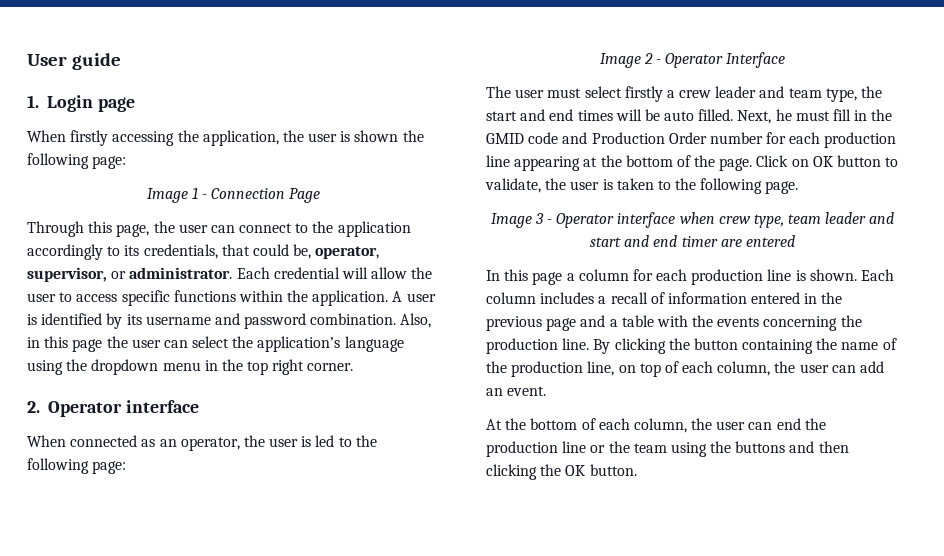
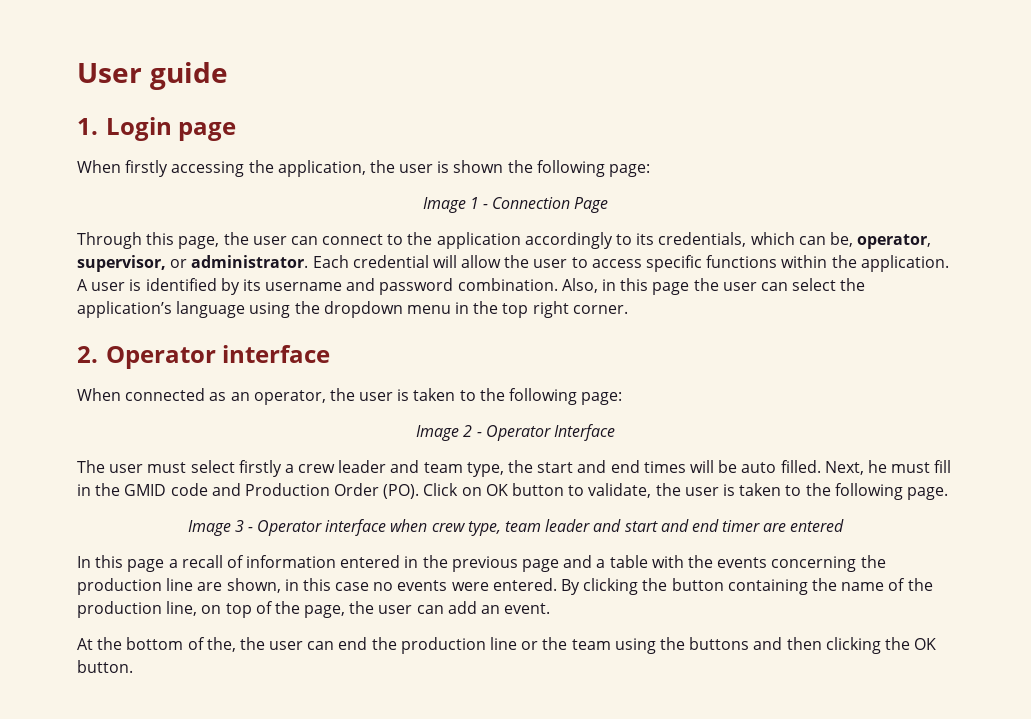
[221,244,289,256] that could -> [750,232,826,245] which can
[315,435,335,447] led -> [413,388,456,401] taken
[709,132,897,148] [486,155,753,171] number for each production line appearing at the bottom of the page. -> [383,484,420,499] (PO).
[578,269,895,285] [486,292,607,304] column for each production line is shown. Each column includes a -> (178, 563) none
[562,338,590,350] line. -> [166,578,557,593] line are shown, in this case no events were entered.
[682,361,771,376] each column, -> [274,601,346,618] the page,
[598,418,687,433] each column, -> [206,637,236,652] the,

